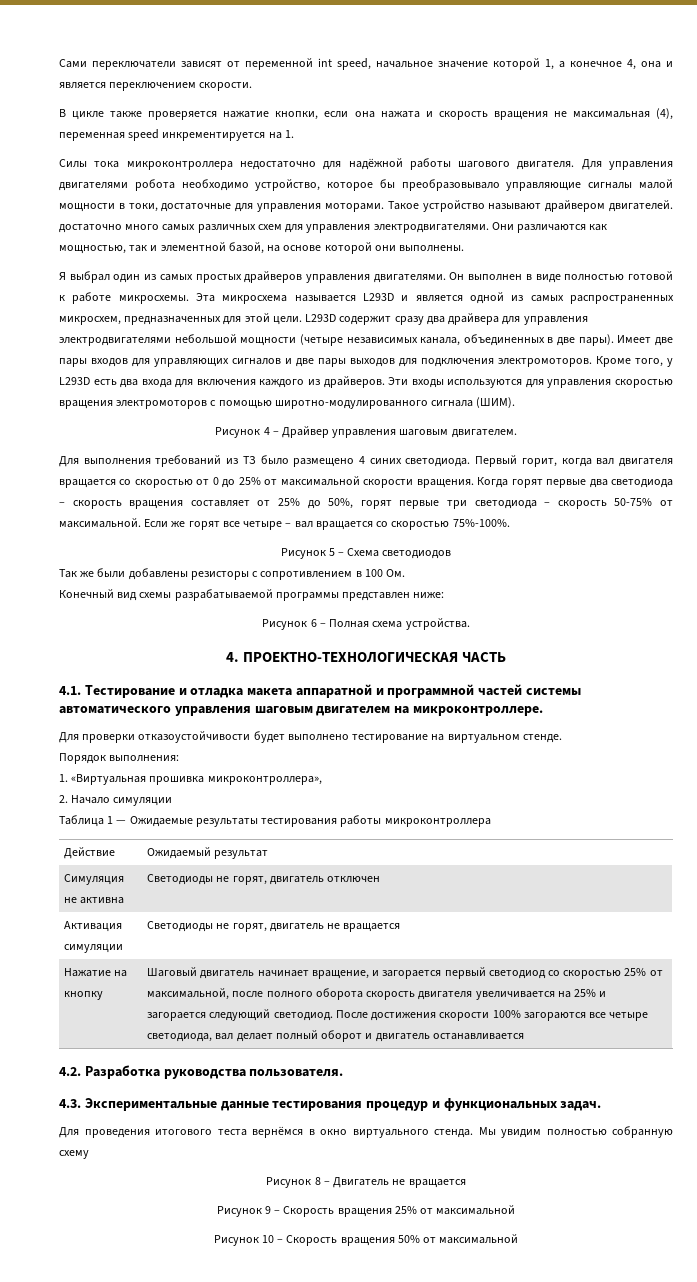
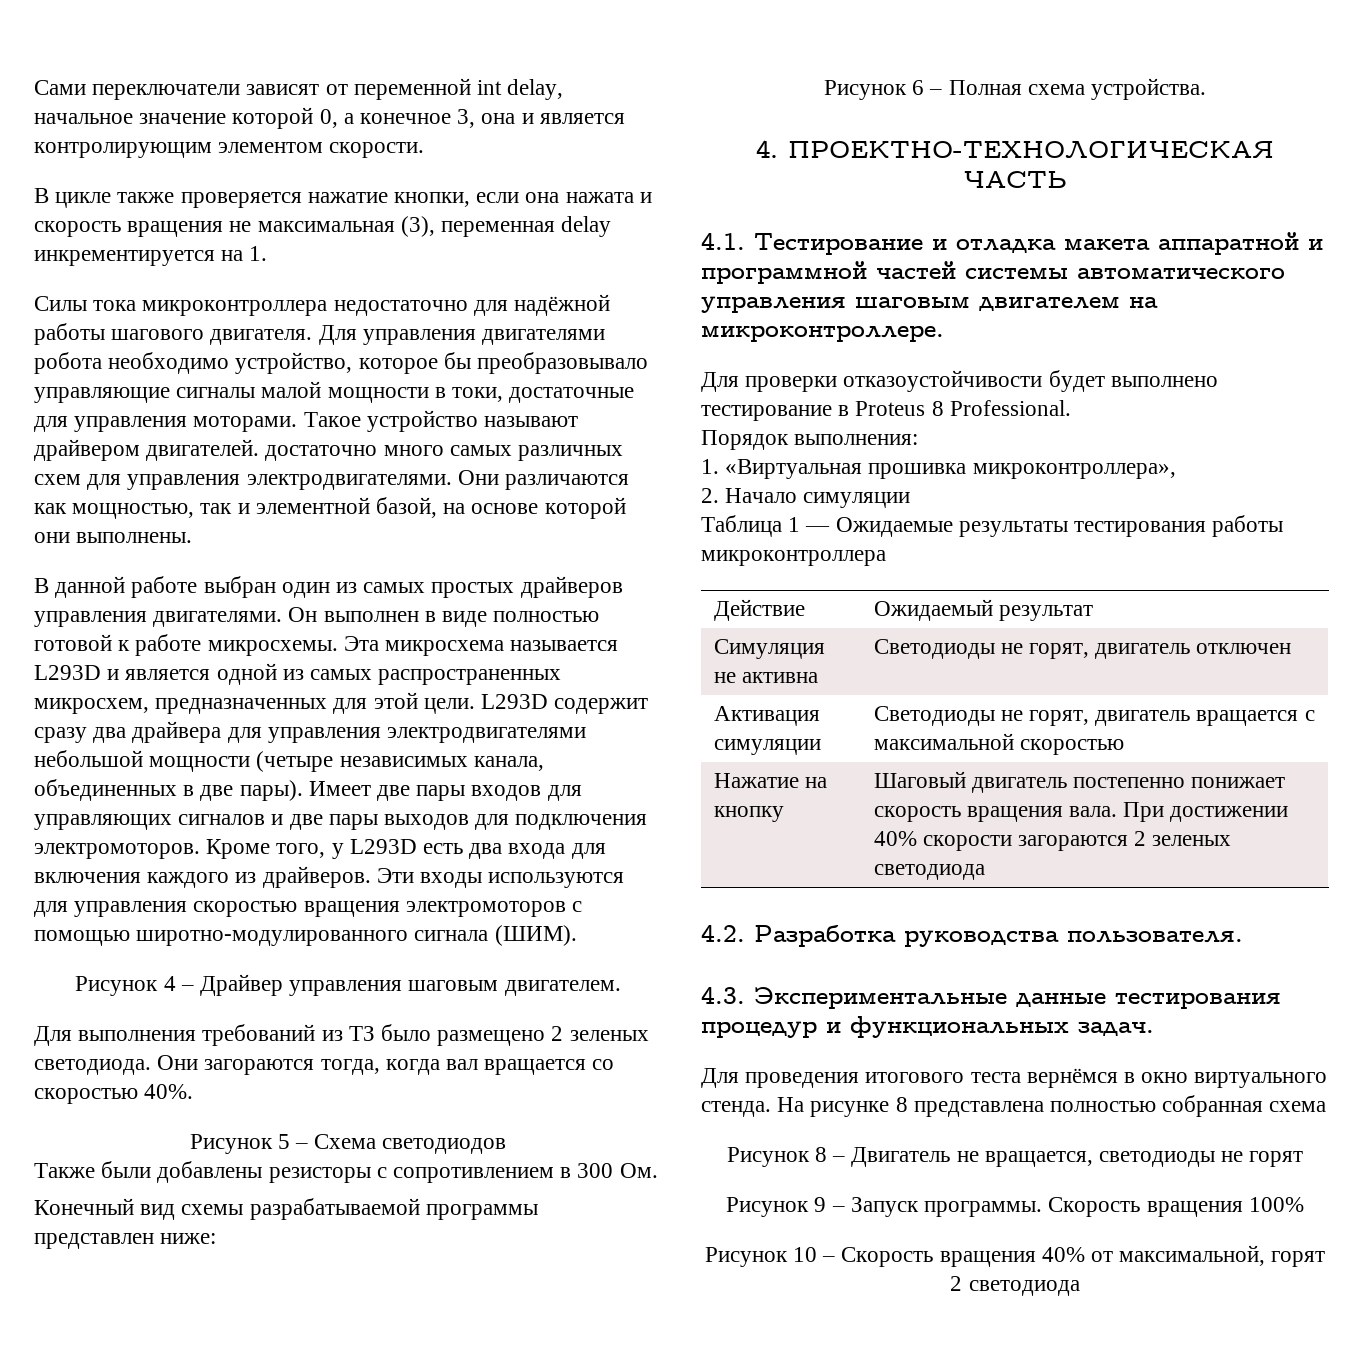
[337,58,371,70] speed, -> [507,79,564,100] delay,
[545,59,554,70] 1, -> [319,109,338,128] 0,
[627,59,636,70] 4, -> [457,109,476,128] 3,
[109,82,197,91] переключением -> [34,142,324,158] контролирующим элементом
[655,108,673,120] [59,129,160,141] (4), переменная speed -> [400,216,612,237] (3), переменная delay
[59,271,110,283] Я выбрал -> [34,576,276,598] В данной работе выбран
[359,455,673,467] [59,476,673,488] [59,498,674,509] [59,518,292,530] 4 синих светодиода. Первый горит, когда вал двигателя вращается со скоростью от 0 до 25% от максимальной скорости вращения. Когда горят первые два светодиода – скорость вращения составляет от 25% до 50%, горят первые три светодиода – скорость 50-75% от максимальной. Если же горят все четыре – -> [551,1026,649,1041] [34,1055,440,1075] 2 зеленых светодиода. Они загораются тогда, когда
[452,519,510,527] 75%-100%. -> [144,1084,194,1099] 40%.
[59,569,95,578] Так же -> [34,1163,95,1178] Также
[364,569,383,577] 100 -> [577,1163,614,1178] 300
[431,734,562,743] на виртуальном стенде. -> [838,400,1071,416] в Proteus 8 Professional.
[327,923,401,932] не вращается -> [1196,710,1315,726] [873,733,1124,755] вращается с максимальной скоростью
[257,967,663,979] [147,988,607,1000] [147,1009,649,1021] [147,1030,524,1042] начинает вращение, и загорается первый светодиод со скоростью 25% от максимальной, после полного оборота скорость двигателя увеличивается на 25% и загорается следующий светодиод. После достижения скорости 100% загораются все четыре светодиода, вал делает полный оборот и двигатель останавливается -> [1073,777,1286,788] [873,802,1289,822] [873,831,1232,851] [873,864,985,880] постепенно понижает скорость вращения вала. При достижении 40% скорости загораются 2 зеленых светодиода
[478,1126,673,1138] [59,1150,89,1159] Мы увидим полностью собранную схему -> [777,1095,1327,1117] На рисунке 8 представлена полностью собранная схема
[408,1179,466,1188] вращается -> [984,1151,1304,1167] вращается, светодиоды не горят
[283,1205,516,1217] Скорость вращения 25% от максимальной -> [850,1197,1304,1217] Запуск программы. Скорость вращения 100%
[397,1234,519,1244] 50% от максимальной -> [1041,1245,1326,1267] [950,1276,1080,1296] 40% от максимальной, горят 2 светодиода

